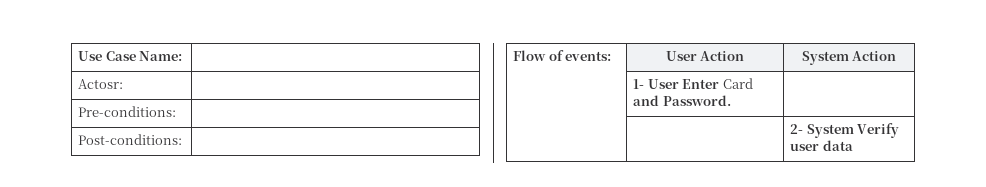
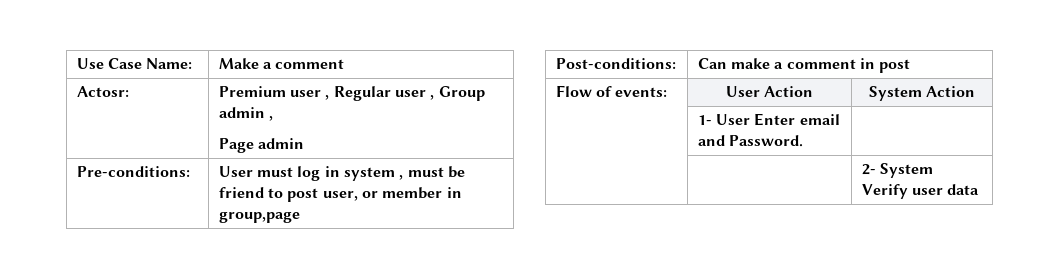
[78,79,124,89] [78,106,177,117] [78,134,183,145] // Actosr: | // Pre-conditions: | // Post-conditions: | -> [218,58,345,69] [76,86,129,97] [218,86,485,101] [218,107,274,121] [218,138,305,153] [76,166,190,177] [218,166,466,181] [218,187,462,202] [218,212,300,223] [555,58,676,69] [697,58,911,73] Make a comment // Actosr: | Premium user , Regular user , Group admin , // Page admin // Pre-conditions: | User must log in system , must be friend to post user, or member in group,page // Post-conditions: | Can make a comment in post
[722,78,753,89] Card -> [799,114,840,125] email

